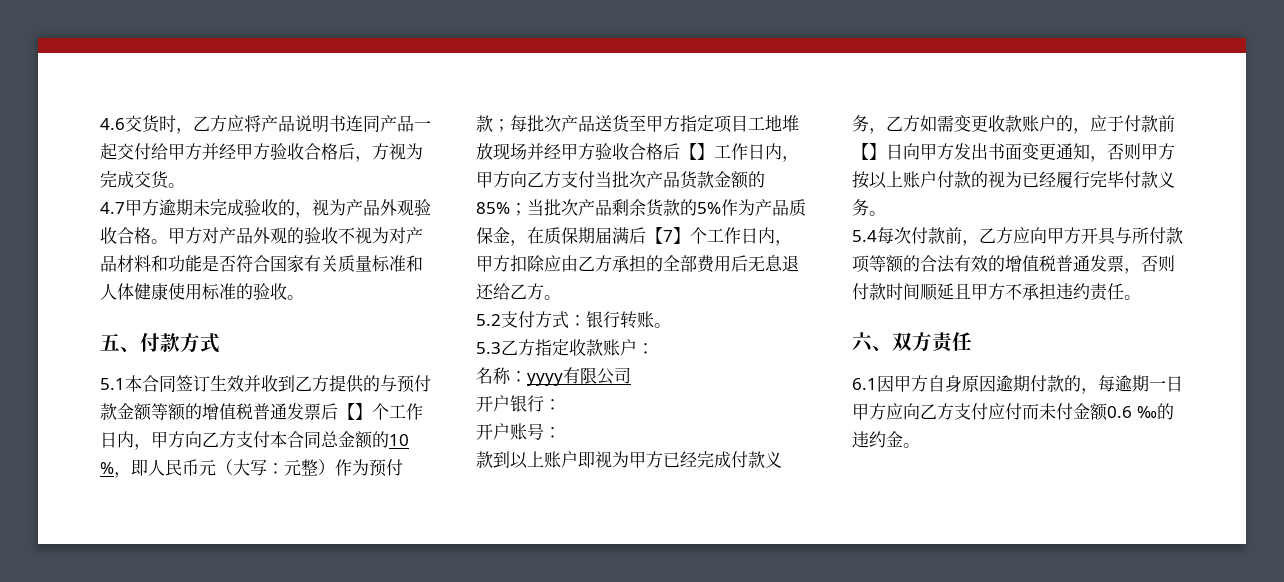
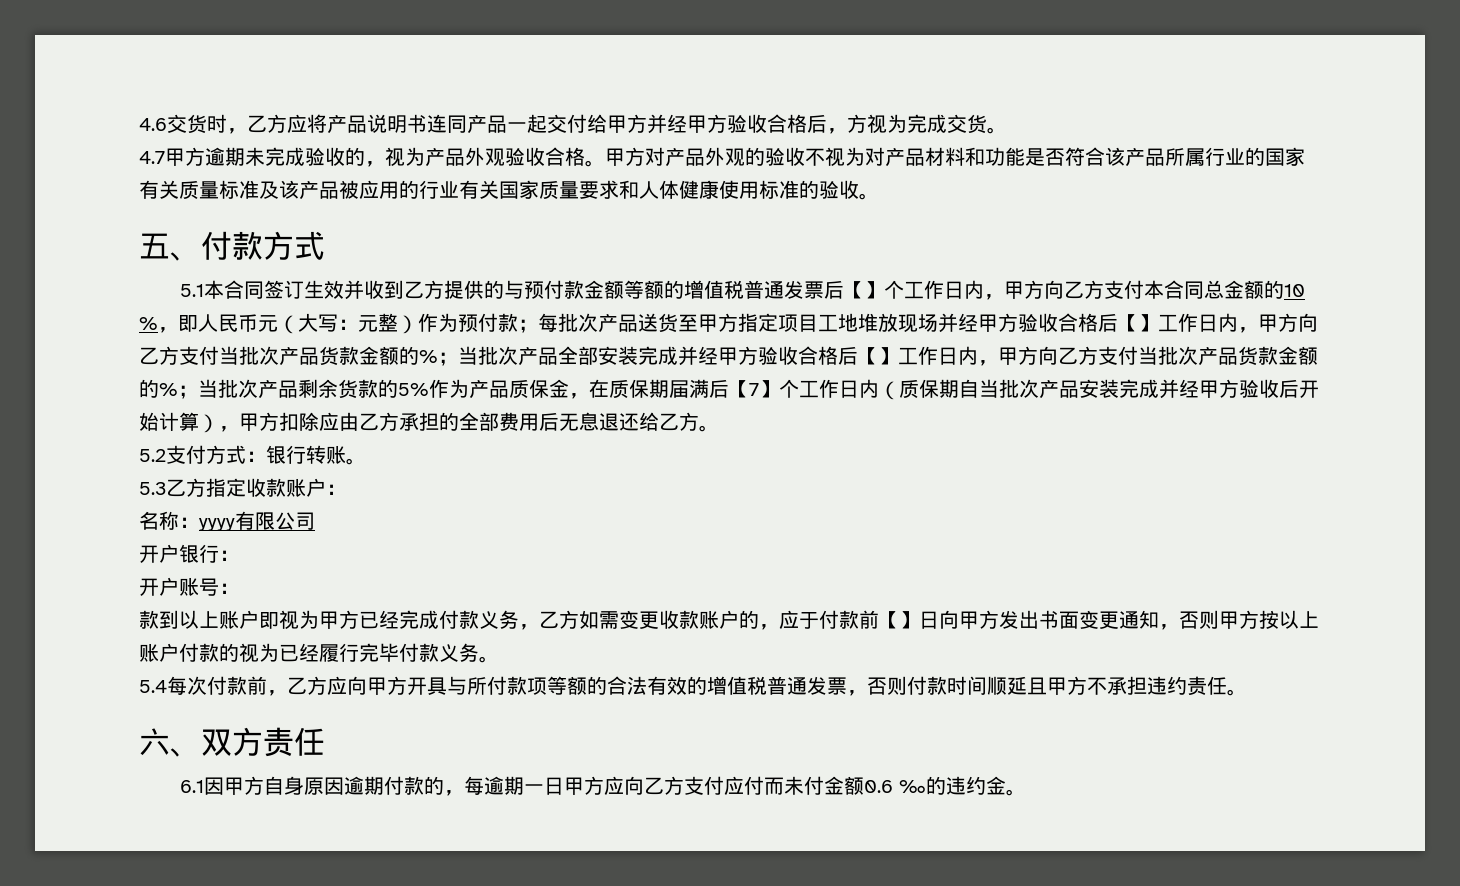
[270,255,406,273] 国家有关质量标准 -> [1105,147,1305,166] [139,180,619,199] 该产品所属行业的国家有关质量标准及该产品被应用的行业有关国家质量要求
[476,202,510,214] 85% -> [419,346,1318,366] [139,379,178,398] %；当批次产品全部安装完成并经甲方验收合格后【】工作日内，甲方向乙方支付当批次产品货款金额的%
(775, 235) none -> [879,379,1319,400] [139,412,219,433] （质保期自当批次产品安装完成并经甲方验收后开始计算）

